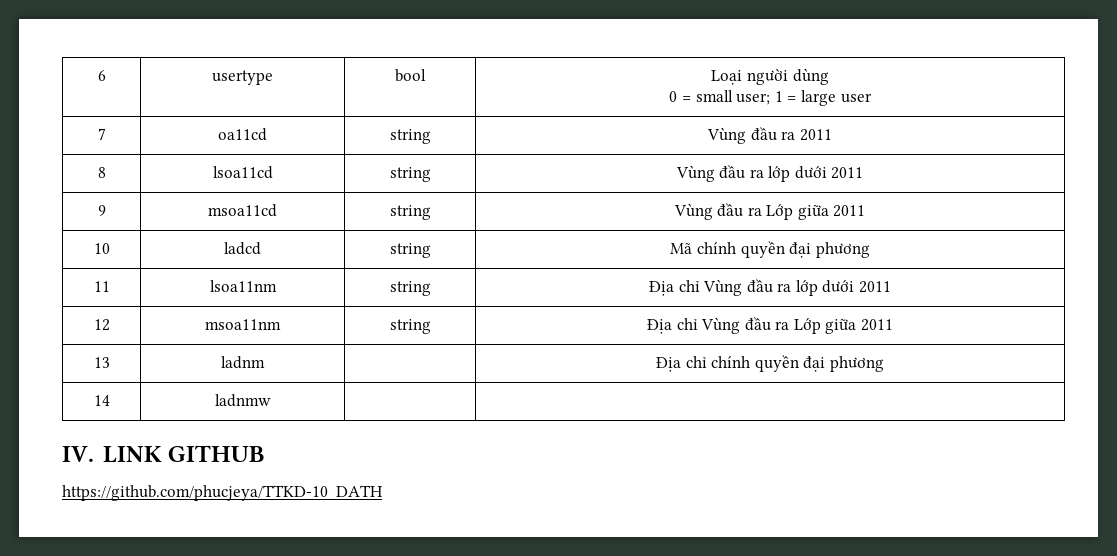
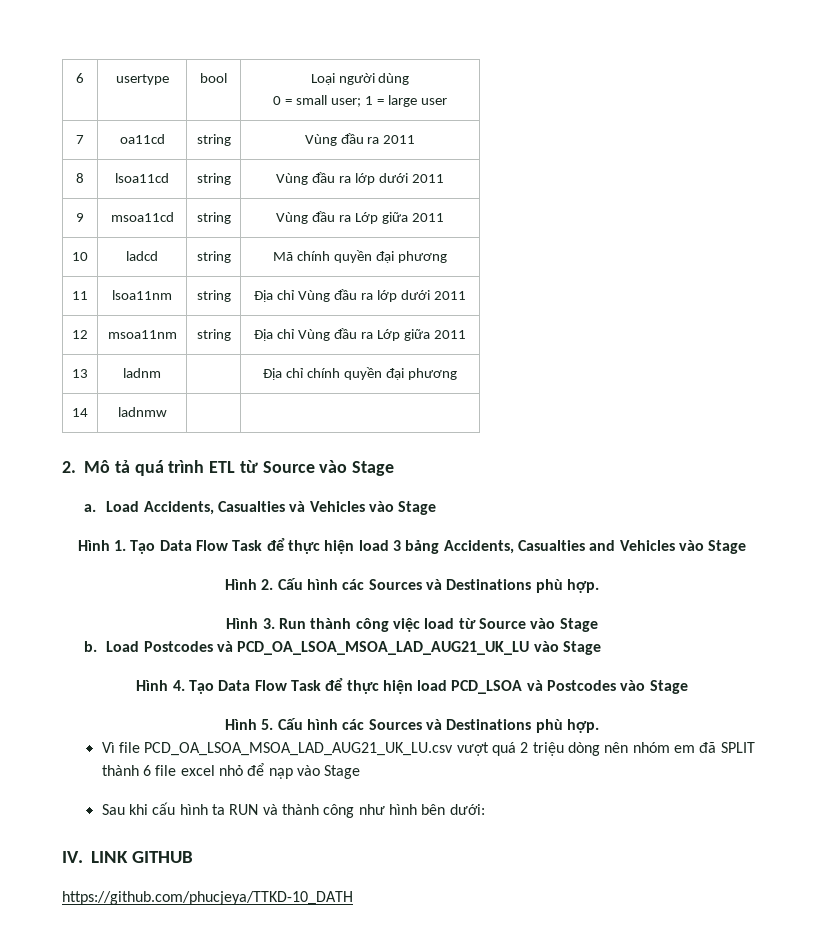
(271, 400) none -> [62,460,394,476] [84,501,437,515] [77,538,747,554] [225,578,599,593] [226,618,598,632] [84,641,601,655] [136,678,688,694] [225,718,599,733] [101,742,755,756] [101,763,361,779] [101,802,485,818] // 2. Mô tả quá trình ETL từ Source vào Stage // a. Load Accidents, Casualties và Vehicles vào Stage // Hình 1. Tạo Data Flow Task để thực hiện load 3 bảng Accidents, Casualties and Vehicles vào Stage // Hình 2. Cấu hình các Sources và Destinations phù hợp. // Hình 3. Run thành công việc load từ Source vào Stage // b. Load Postcodes và PCD_OA_LSOA_MSOA_LAD_AUG21_UK_LU vào Stage // Hình 4. Tạo Data Flow Task để thực hiện load PCD_LSOA và Postcodes vào Stage // Hình 5. Cấu hình các Sources và Destinations phù hợp. // Vì file PCD_OA_LSOA_MSOA_LAD_AUG21_UK_LU.csv vượt quá 2 triệu dòng nên nhóm em đã SPLIT thành 6 file excel nhỏ để nạp vào Stage // Sau khi cấu hình ta RUN và thành công như hình bên dưới:

